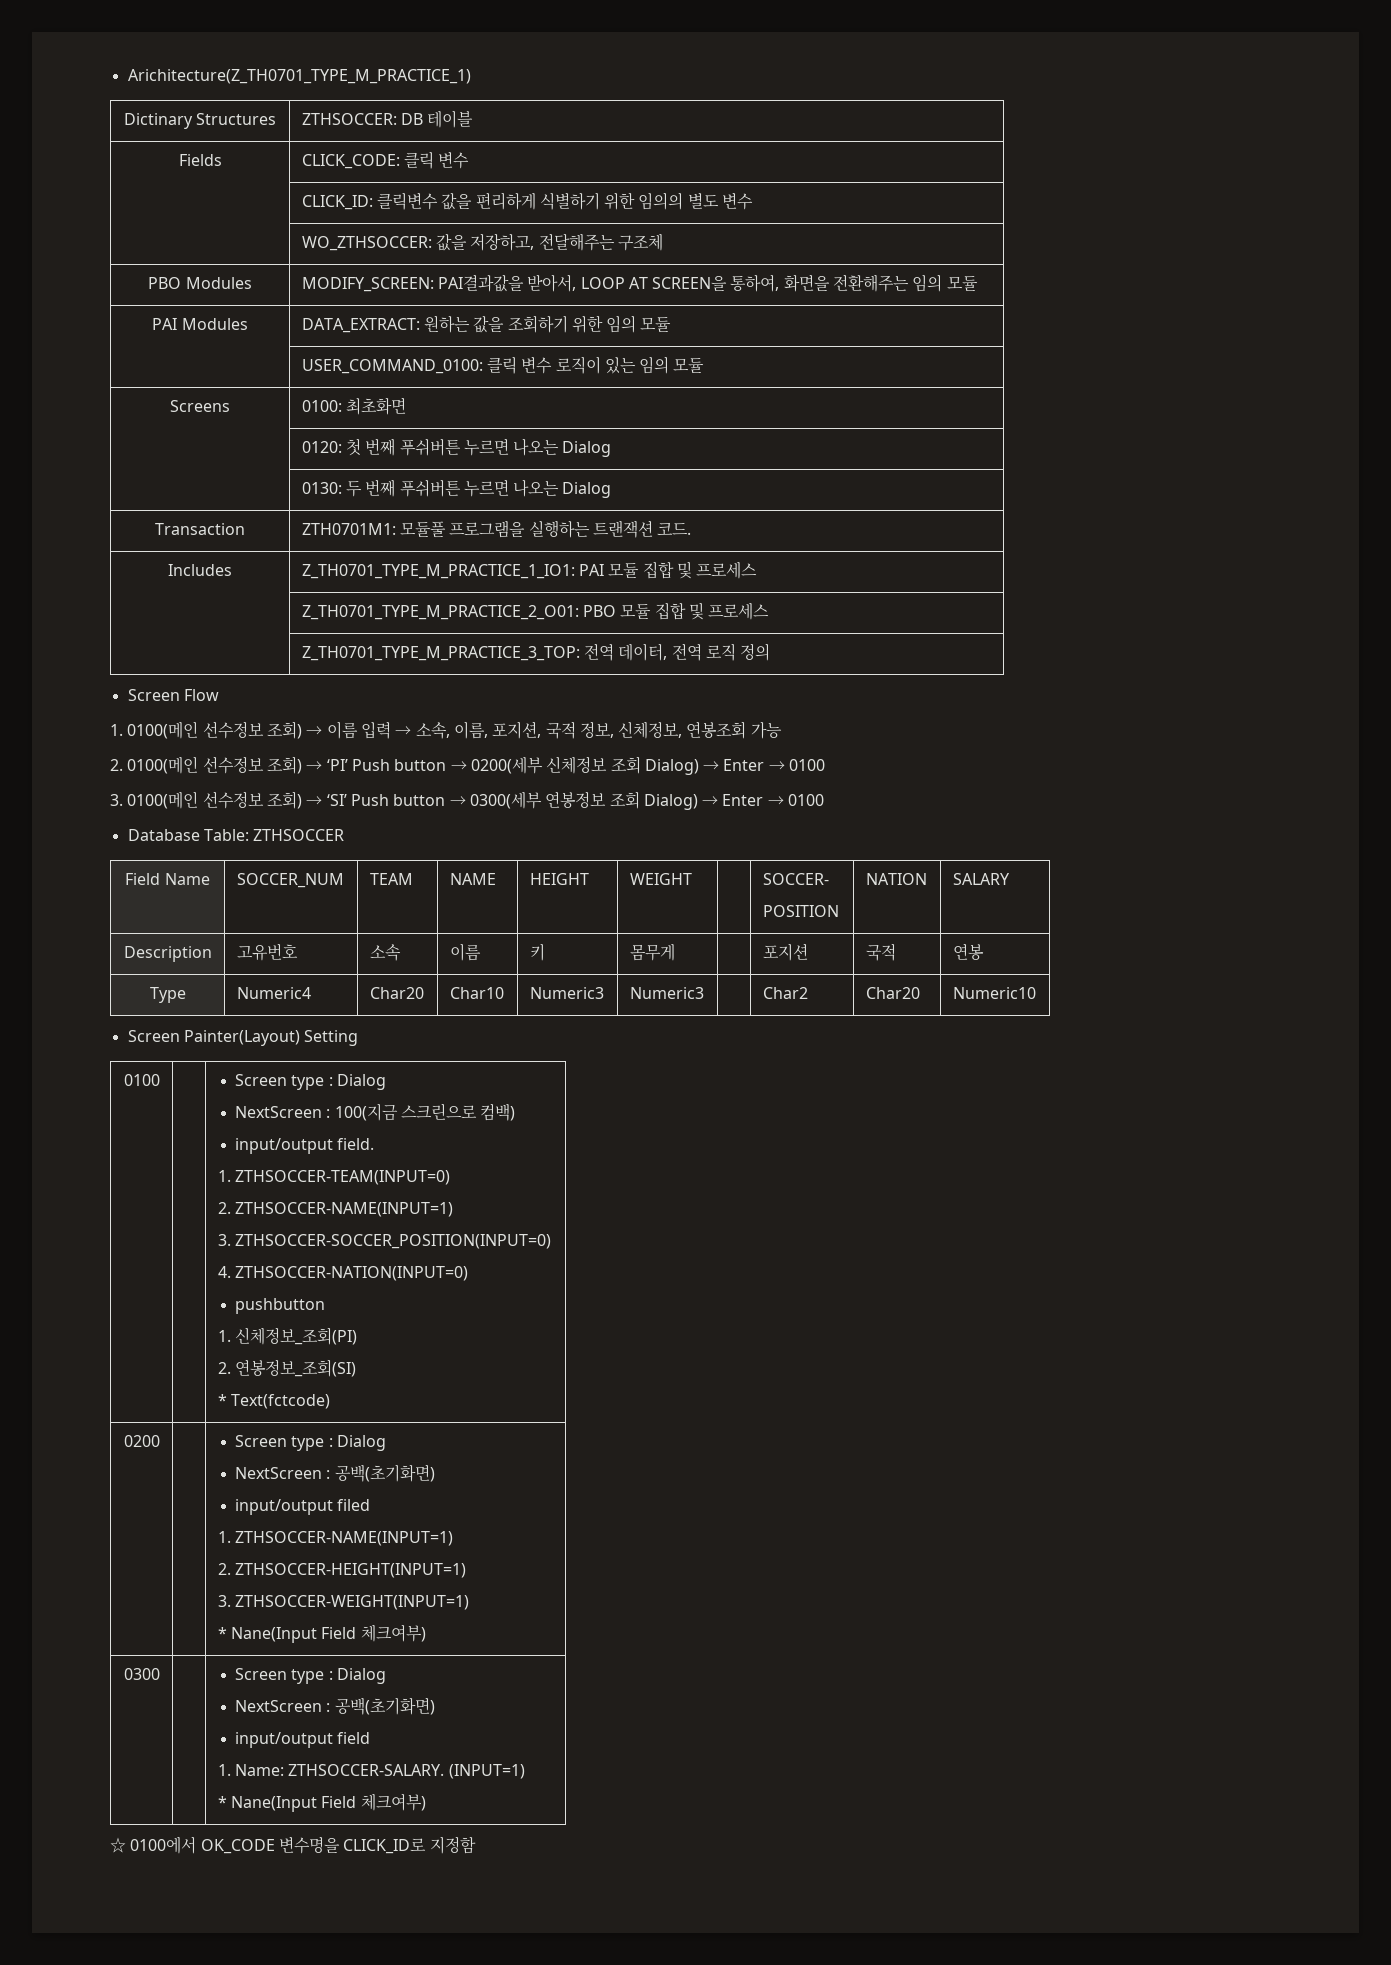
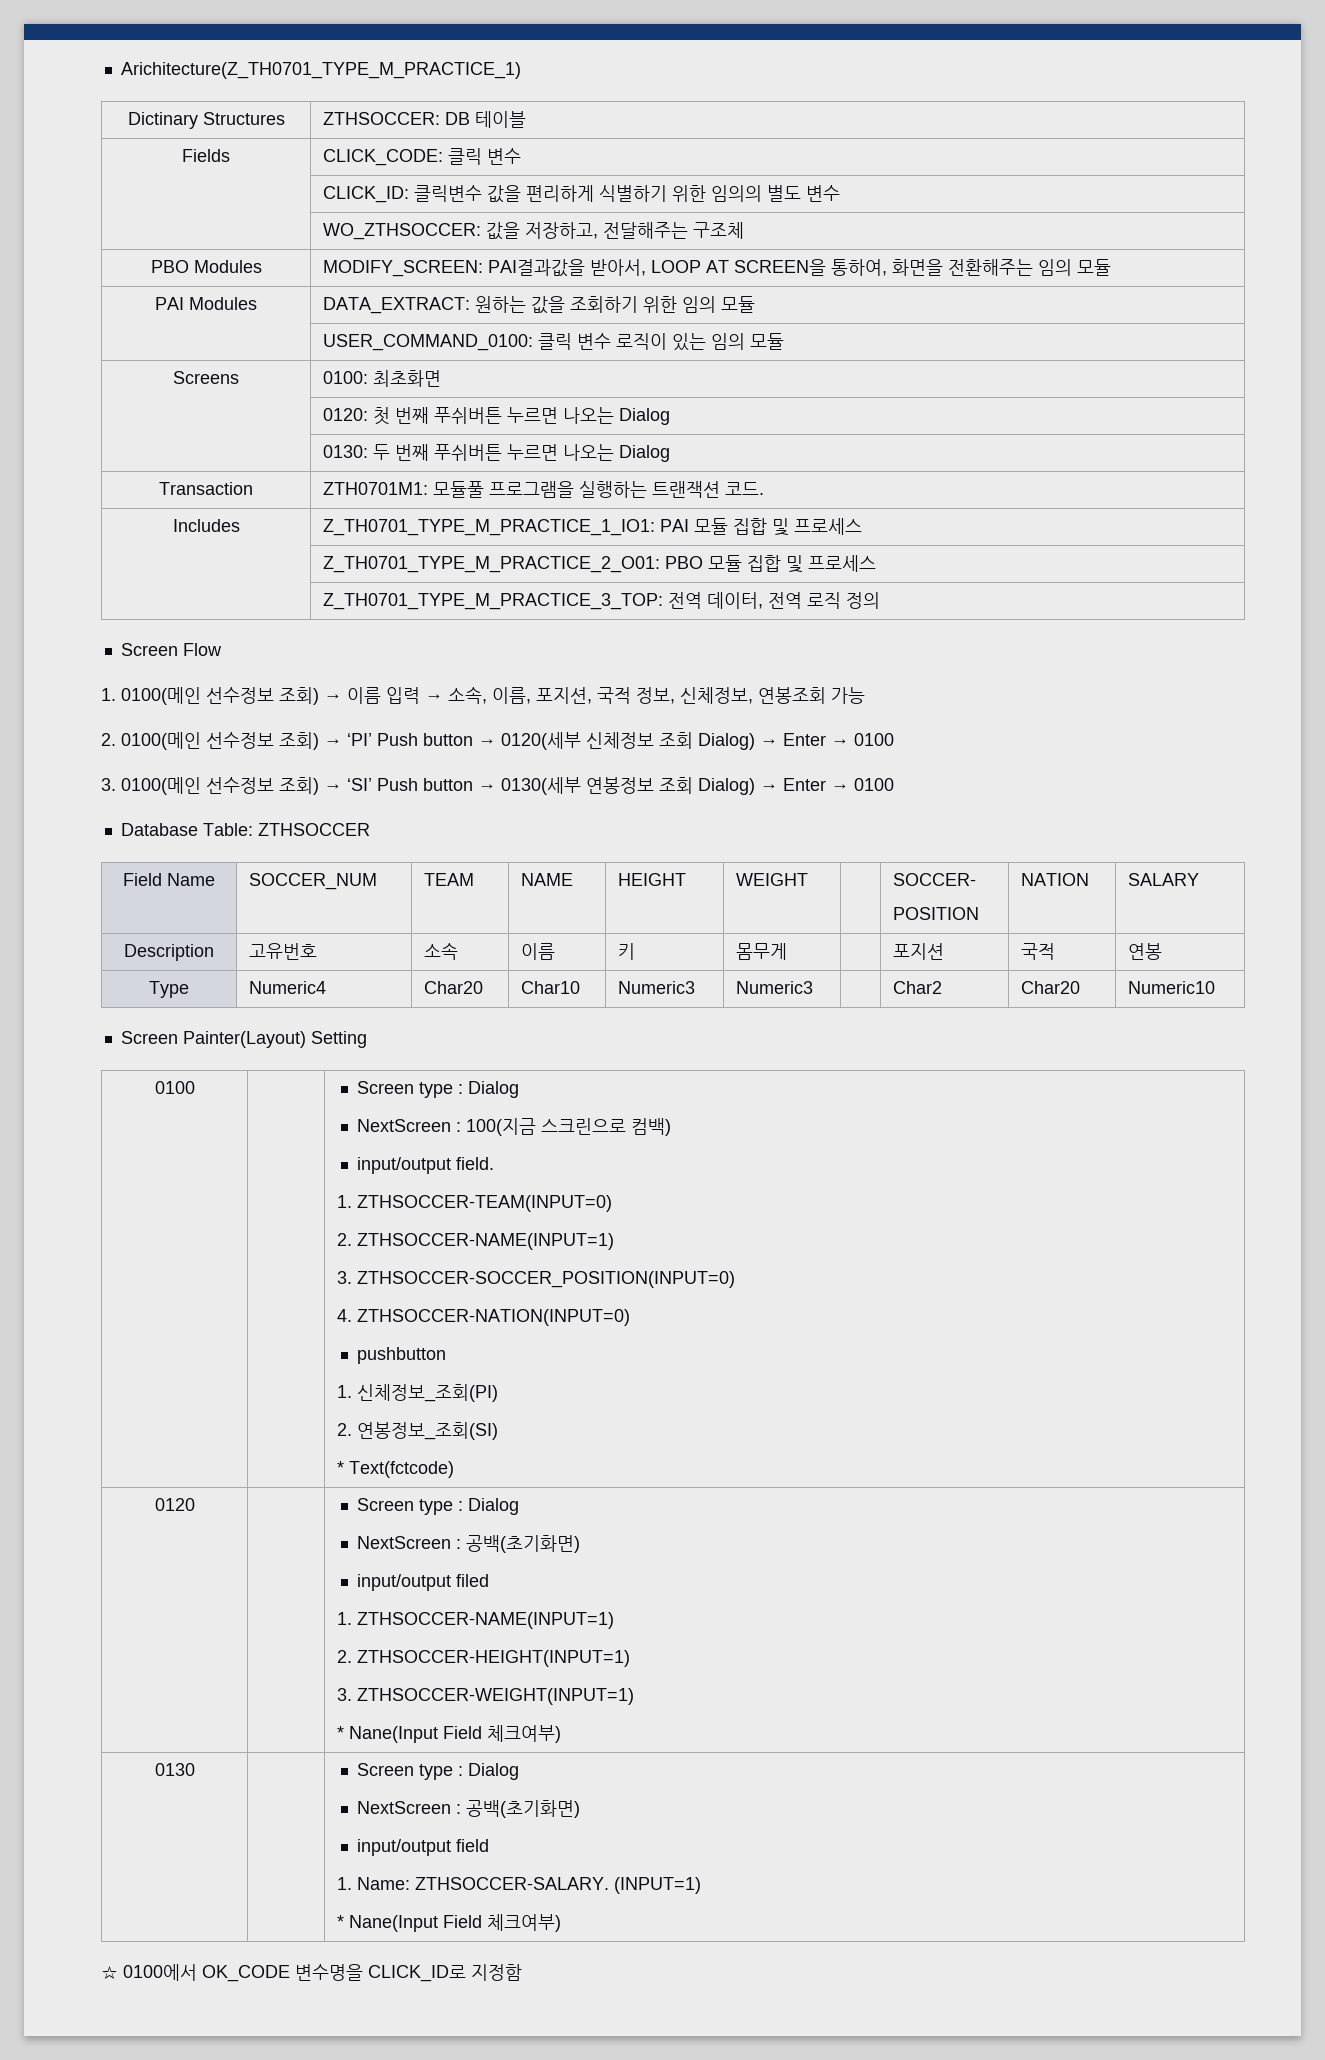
[470,756,543,774] 0200(세부 -> [501,732,581,750] 0120(세부
[469,791,542,809] 0300(세부 -> [501,777,581,795] 0130(세부
[123,1435,160,1447] 0200 -> [154,1498,195,1511] 0120
[123,1668,160,1680] 0300 -> [154,1763,195,1776] 0130

